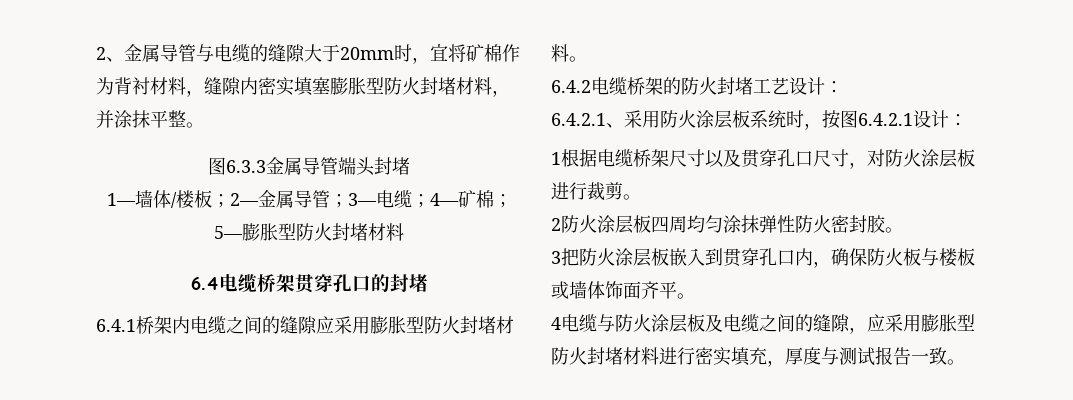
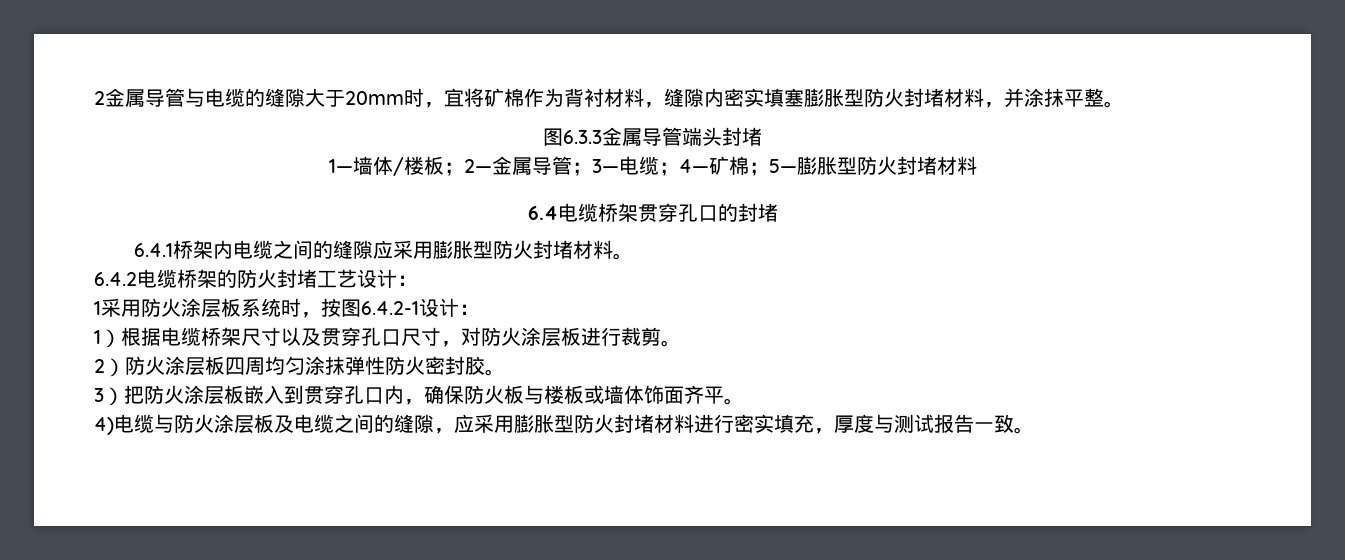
[96,47,124,62] 2、 -> [94,91,105,105] 2
[551,113,624,128] 6.4.2.1、 -> [94,301,101,315] 1
[858,110,967,128] [551,152,561,165] 6.4.2.1设计： // 1 -> [361,298,479,317] [94,329,121,348] 6.4.2-1设计： // 1）
(561, 224) none -> [105,358,125,377] ）
(561, 257) none -> [104,387,124,406] ）
[551,317,561,330] 4 -> [94,417,114,435] 4)

